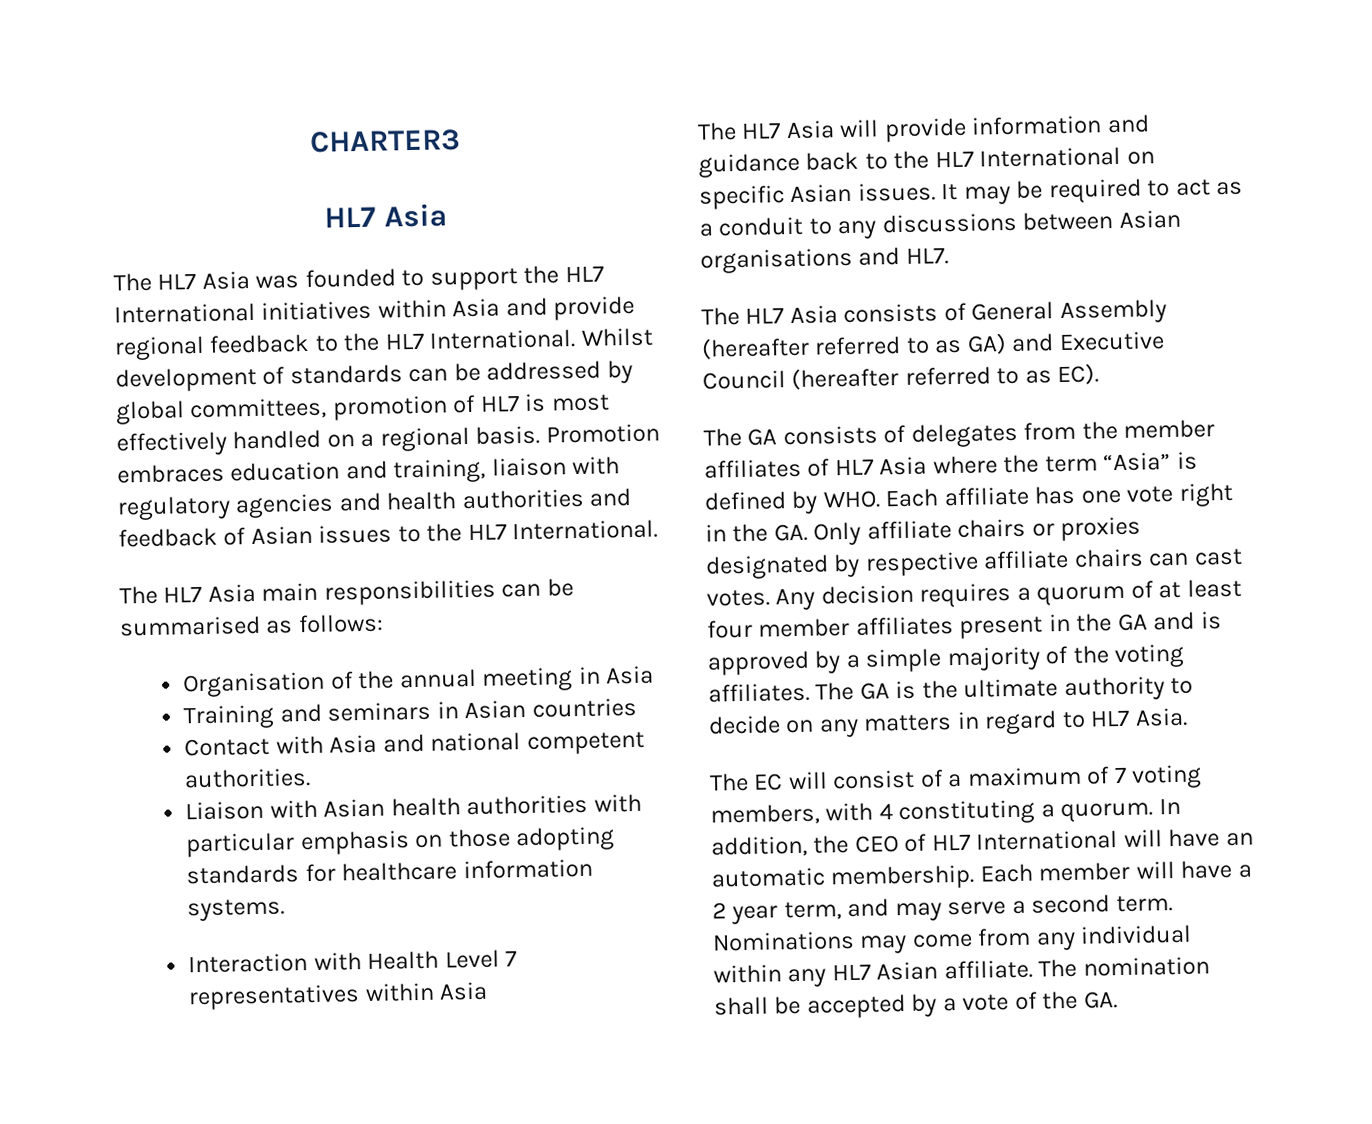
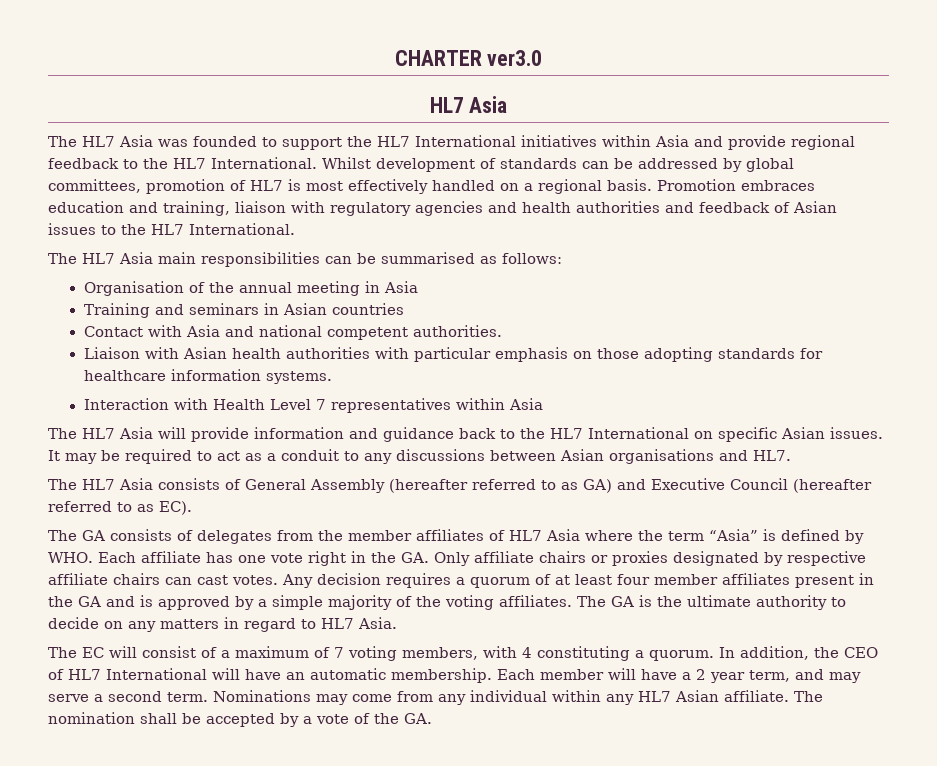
[308,129,461,153] CHARTER3 -> [394,50,543,66] CHARTER ver3.0

